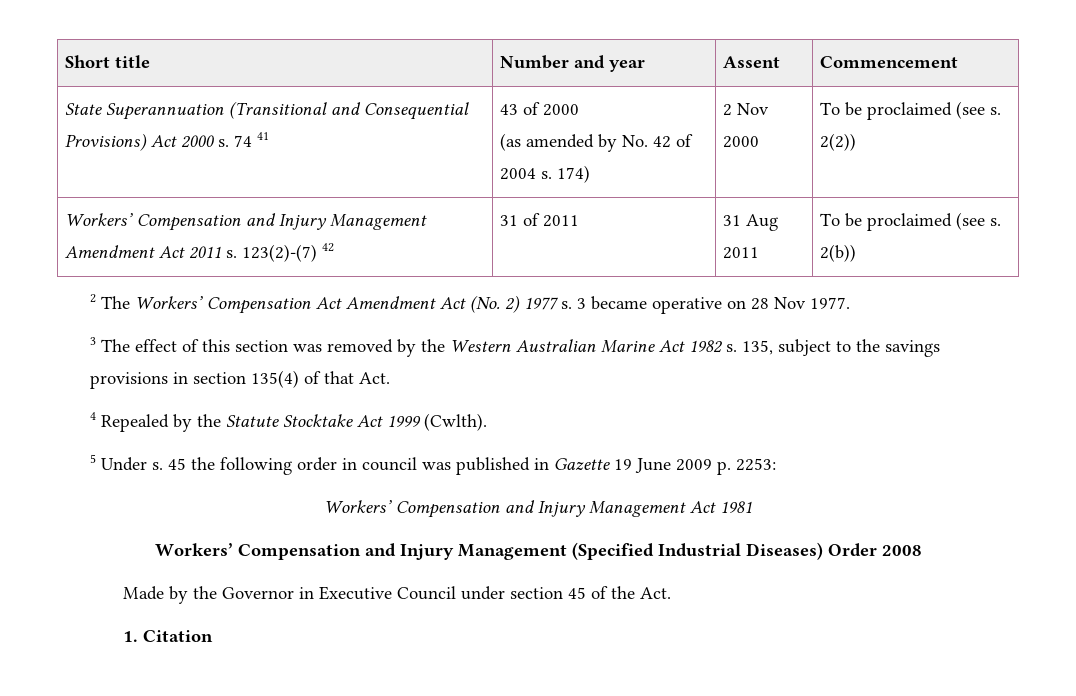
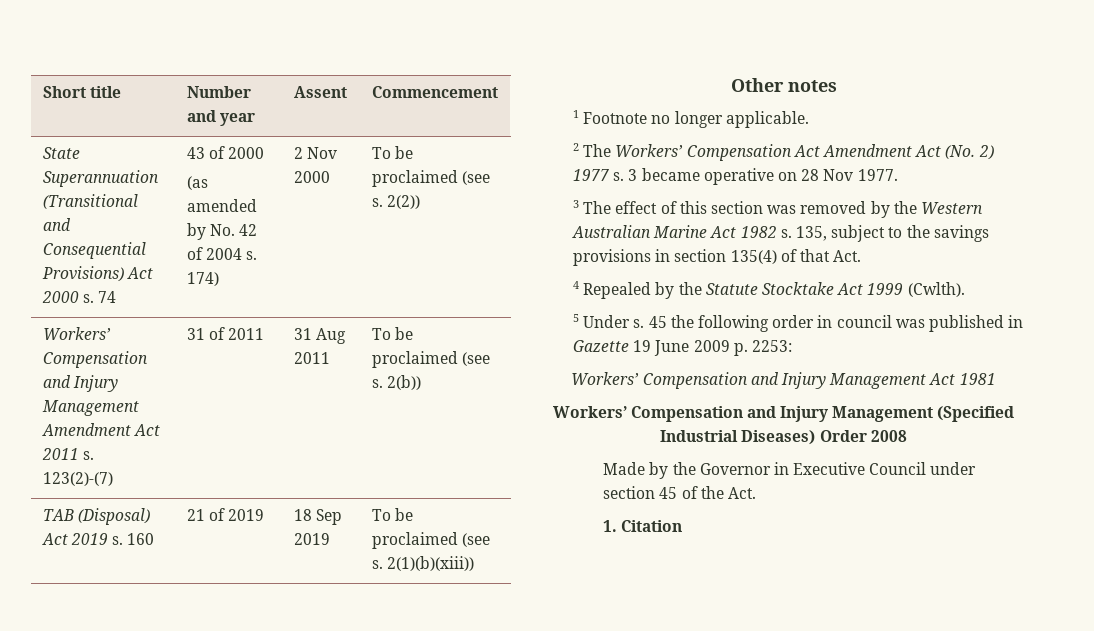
[257,132,270,140] 41 -> (117, 297) none
[322,243,335,252] 42 -> (113, 479) none
(857, 253) none -> [42,508,150,525] [41,533,155,545] [186,508,265,521] [293,509,342,525] [293,533,330,545] [371,508,413,521] [371,532,490,549] [371,556,474,571] [730,78,837,92] [573,110,809,128] // TAB (Disposal) Act 2019 s. 160 | 21 of 2019 | 18 Sep 2019 | To be proclaimed (see s. 2(1)(b)(xiii)) // Other notes // 1 Footnote no longer applicable.

